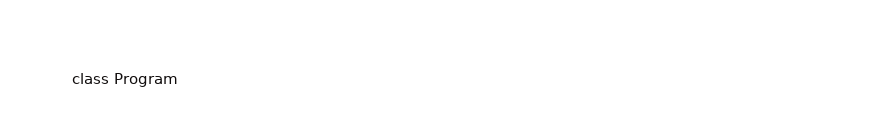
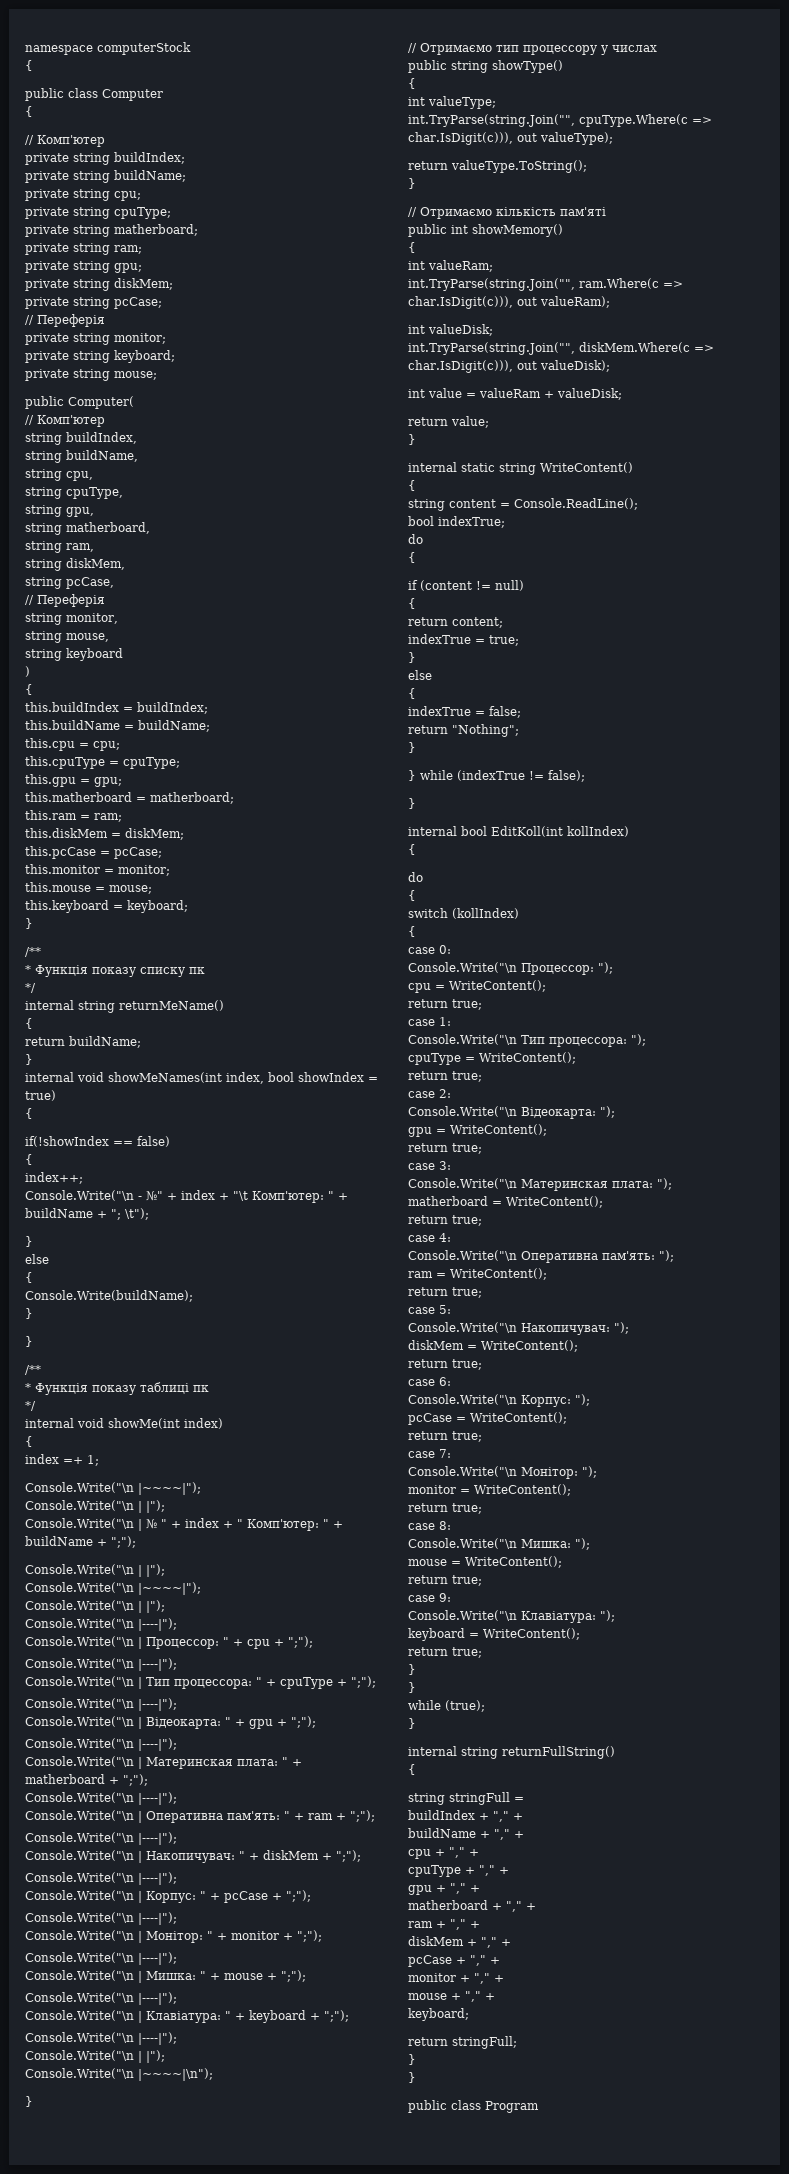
(72, 78) none -> [25,42,191,55] [25,60,33,71] [25,88,163,101] [25,106,33,117] [25,135,105,147] [25,152,185,165] [25,170,186,183] [25,189,141,201] [25,207,171,219] [25,224,198,237] [25,243,142,255] [25,261,142,273] [25,278,173,291] [25,297,162,309] [25,314,105,327] [25,333,166,345] [25,350,175,363] [25,369,157,381] [25,396,134,409] [25,415,105,427] [25,432,137,445] [25,450,138,463] [25,469,93,481] [25,487,123,499] [25,505,94,517] [25,522,150,535] [25,541,94,553] [25,558,125,571] [25,577,114,589] [25,594,105,607] [25,613,118,625] [25,631,109,643] [25,648,123,661] [25,666,30,677] [25,684,33,695] [25,702,208,714] [25,720,210,732] [25,738,120,751] [25,756,180,769] [25,774,122,787] [25,792,234,804] [25,810,122,822] [25,828,184,840] [25,846,162,859] [25,864,170,876] [25,882,152,894] [25,900,188,913] [25,918,33,929] [25,947,41,957] [25,965,205,977] [25,983,36,993] [25,1000,224,1013] [25,1018,33,1029] [25,1036,141,1048] [25,1054,33,1065] [25,1072,378,1084] [25,1090,56,1101] [25,1108,33,1119] [25,1136,170,1147] [25,1154,33,1165] [25,1172,83,1184] [25,1190,348,1203] [25,1208,149,1220] [25,1236,33,1247] [25,1254,49,1264] [25,1272,33,1283] [25,1290,193,1302] [25,1308,33,1319] [25,1336,33,1347] [25,1365,41,1375] [25,1382,209,1395] [25,1401,36,1411] [25,1418,223,1429] [25,1436,33,1447] [25,1454,99,1466] [25,1482,201,1495] [25,1500,165,1513] [25,1518,343,1531] [25,1536,136,1548] [25,1564,165,1577] [25,1582,201,1595] [25,1600,165,1613] [25,1618,177,1631] [25,1636,313,1649] [25,1658,177,1671] [25,1676,376,1689] [25,1698,177,1711] [25,1716,316,1729] [25,1738,177,1751] [25,1756,302,1769] [25,1774,148,1786] [25,1792,177,1805] [25,1810,375,1823] [25,1832,177,1845] [25,1850,361,1863] [25,1872,177,1885] [25,1890,311,1903] [25,1912,177,1925] [25,1930,322,1943] [25,1952,177,1965] [25,1970,306,1983] [25,1992,177,2005] [25,2010,349,2023] [25,2032,177,2045] [25,2050,165,2063] [25,2068,213,2081] [25,2096,33,2107] [408,43,657,55] [408,60,563,73] [408,78,416,89] [408,96,496,109] [408,114,712,127] [408,132,613,145] [408,160,587,173] [408,178,416,189] [408,207,606,219] [408,224,563,237] [408,242,416,253] [408,260,493,272] [408,278,683,291] [408,296,610,309] [408,324,493,336] [408,342,714,355] [408,360,610,373] [408,388,622,400] [408,416,489,428] [408,434,416,445] [408,462,633,475] [408,480,416,491] [408,498,638,511] [408,516,505,528] [408,534,423,544] [408,552,416,563] [408,580,524,591] [408,598,416,609] [408,617,503,628] [408,634,519,646] [408,652,416,663] [408,670,432,680] [408,688,416,699] [408,706,521,718] [408,724,519,737] [408,742,416,753] [408,770,585,782] [408,798,416,809] [408,826,629,837] [408,844,416,855] [408,872,423,882] [408,890,416,901] [408,908,519,919] [408,926,416,937] [408,945,451,954] [408,962,613,975] [408,980,546,993] [408,999,482,1010] [408,1017,451,1026] [408,1034,646,1047] [408,1052,576,1065] [408,1071,482,1082] [408,1089,451,1098] [408,1106,615,1119] [408,1124,547,1137] [408,1143,482,1154] [408,1161,451,1170] [408,1178,672,1191] [408,1196,603,1208] [408,1215,482,1226] [408,1233,451,1242] [408,1250,674,1263] [408,1268,547,1280] [408,1287,482,1298] [408,1305,451,1314] [408,1322,629,1335] [408,1340,578,1352] [408,1359,482,1370] [408,1377,451,1386] [408,1394,590,1407] [408,1412,567,1425] [408,1431,482,1442] [408,1449,451,1458] [408,1466,597,1479] [408,1484,571,1496] [408,1503,482,1514] [408,1521,451,1530] [408,1538,590,1550] [408,1556,562,1568] [408,1575,482,1586] [408,1593,451,1602] [408,1610,615,1623] [408,1628,580,1641] [408,1647,482,1658] [408,1664,416,1675] [408,1682,416,1693] [408,1700,485,1712] [408,1718,416,1729] [408,1746,615,1759] [408,1764,416,1775] [408,1792,524,1805] [408,1810,523,1822] [408,1828,524,1840] [408,1847,479,1859] [408,1865,509,1877] [408,1883,480,1895] [408,1900,536,1912] [408,1919,480,1930] [408,1936,511,1948] [408,1955,500,1967] [408,1973,504,1984] [408,1991,495,2002] [408,2008,469,2021] [408,2036,517,2049] [408,2054,416,2065] [408,2072,416,2083] [408,2100,447,2113] namespace computerStock // { // public class Computer // { // // Комп'ютер // private string buildIndex; // private string buildName; // private string cpu; // private string cpuType; // private string matherboard; // private string ram; // private string gpu; // private string diskMem; // private string pcCase; // // Переферія // private string monitor; // private string keyboard; // private string mouse; // public Computer( // // Комп'ютер // string buildIndex, // string buildName, // string cpu, // string cpuType, // string gpu, // string matherboard, // string ram, // string diskMem, // string pcCase, // // Переферія // string monitor, // string mouse, // string keyboard // ) // { // this.buildIndex = buildIndex; // this.buildName = buildName; // this.cpu = cpu; // this.cpuType = cpuType; // this.gpu = gpu; // this.matherboard = matherboard; // this.ram = ram; // this.diskMem = diskMem; // this.pcCase = pcCase; // this.monitor = monitor; // this.mouse = mouse; // this.keyboard = keyboard; // } // /** // * Функція показу списку пк // */ // internal string returnMeName() // { // return buildName; // } // internal void showMeNames(int index, bool showIndex = true) // { // if(!showIndex == false) // { // index++; // Console.Write("\n - №" + index + "\t Комп'ютер: " + buildName + "; \t"); // } // else // { // Console.Write(buildName); // } // } // /** // * Функція показу таблиці пк // */ // internal void showMe(int index) // { // index =+ 1; // Console.Write("\n |~~~~|"); // Console.Write("\n | |"); // Console.Write("\n | № " + index + " Комп'ютер: " + buildName + ";"); // Console.Write("\n | |"); // Console.Write("\n |~~~~|"); // Console.Write("\n | |"); // Console.Write("\n |----|"); // Console.Write("\n | Процессор: " + cpu + ";"); // Console.Write("\n |----|"); // Console.Write("\n | Тип процессора: " + cpuType + ";"); // Console.Write("\n |----|"); // Console.Write("\n | Відеокарта: " + gpu + ";"); // Console.Write("\n |----|"); // Console.Write("\n | Материнская плата: " + matherboard + ";"); // Console.Write("\n |----|"); // Console.Write("\n | Оперативна пам'ять: " + ram + ";"); // Console.Write("\n |----|"); // Console.Write("\n | Накопичувач: " + diskMem + ";"); // Console.Write("\n |----|"); // Console.Write("\n | Корпус: " + pcCase + ";"); // Console.Write("\n |----|"); // Console.Write("\n | Монітор: " + monitor + ";"); // Console.Write("\n |----|"); // Console.Write("\n | Мишка: " + mouse + ";"); // Console.Write("\n |----|"); // Console.Write("\n | Клавіатура: " + keyboard + ";"); // Console.Write("\n |----|"); // Console.Write("\n | |"); // Console.Write("\n |~~~~|\n"); // } // // Отримаємо тип процессору у числах // public string showType() // { // int valueType; // int.TryParse(string.Join("", cpuType.Where(c => char.IsDigit(c))), out valueType); // return valueType.ToString(); // } // // Отримаємо кількість пам'яті // public int showMemory() // { // int valueRam; // int.TryParse(string.Join("", ram.Where(c => char.IsDigit(c))), out valueRam); // int valueDisk; // int.TryParse(string.Join("", diskMem.Where(c => char.IsDigit(c))), out valueDisk); // int value = valueRam + valueDisk; // return value; // } // internal static string WriteContent() // { // string content = Console.ReadLine(); // bool indexTrue; // do // { // if (content != null) // { // return content; // indexTrue = true; // } // else // { // indexTrue = false; // return "Nothing"; // } // } while (indexTrue != false); // } // internal bool EditKoll(int kollIndex) // { // do // { // switch (kollIndex) // { // case 0: // Console.Write("\n Процессор: "); // cpu = WriteContent(); // return true; // case 1: // Console.Write("\n Тип процессора: "); // cpuType = WriteContent(); // return true; // case 2: // Console.Write("\n Відеокарта: "); // gpu = WriteContent(); // return true; // case 3: // Console.Write("\n Материнская плата: "); // matherboard = WriteContent(); // return true; // case 4: // Console.Write("\n Оперативна пам'ять: "); // ram = WriteContent(); // return true; // case 5: // Console.Write("\n Накопичувач: "); // diskMem = WriteContent(); // return true; // case 6: // Console.Write("\n Корпус: "); // pcCase = WriteContent(); // return true; // case 7: // Console.Write("\n Монітор: "); // monitor = WriteContent(); // return true; // case 8: // Console.Write("\n Мишка: "); // mouse = WriteContent(); // return true; // case 9: // Console.Write("\n Клавіатура: "); // keyboard = WriteContent(); // return true; // } // } // while (true); // } // internal string returnFullString() // { // string stringFull = // buildIndex + "," + // buildName + "," + // cpu + "," + // cpuType + "," + // gpu + "," + // matherboard + "," + // ram + "," + // diskMem + "," + // pcCase + "," + // monitor + "," + // mouse + "," + // keyboard; // return stringFull; // } // } // public

